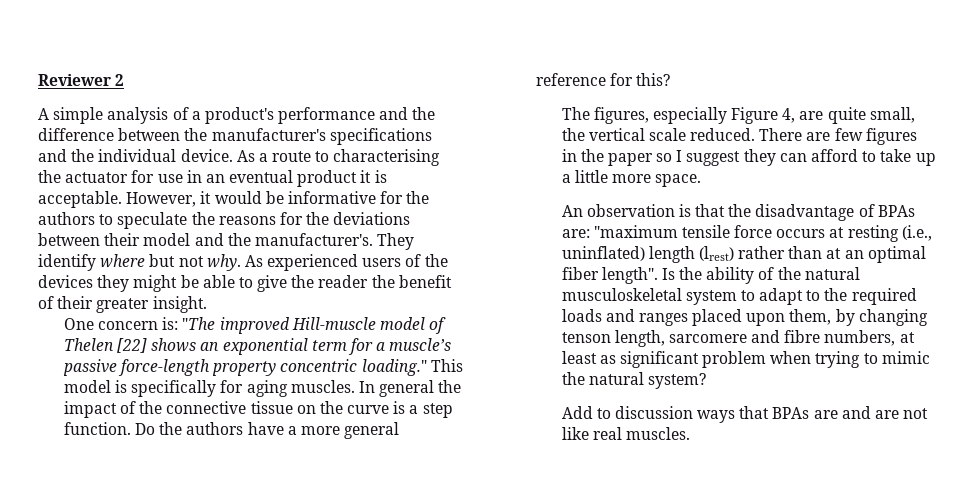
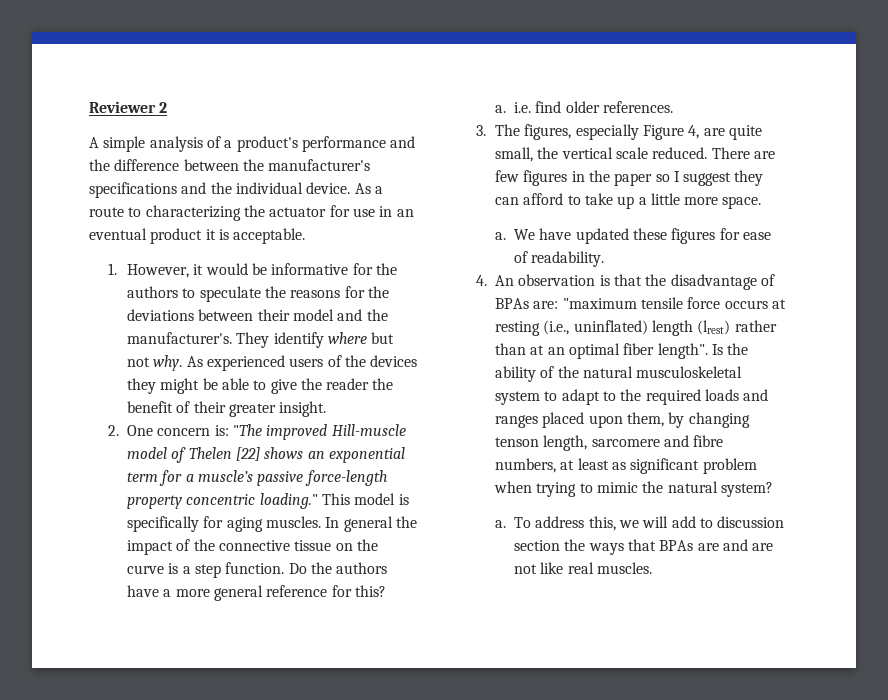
[333,149,441,166] characterising -> [145,205,241,221] characterizing
(122, 199) none -> [107,263,117,275] // 1.
(207, 304) none -> [107,425,119,436] 2.
(671, 79) none -> [494,101,673,113] [475,125,486,136] a. i.e. find older references. // 3.
(702, 180) none -> [494,228,771,244] [513,251,605,267] [475,275,487,286] a. We have updated these figures for ease of readability. // 4.
[561,406,693,419] Add to discussion -> [494,516,785,531] [513,539,586,551] a. To address this, we will add to discussion section the

